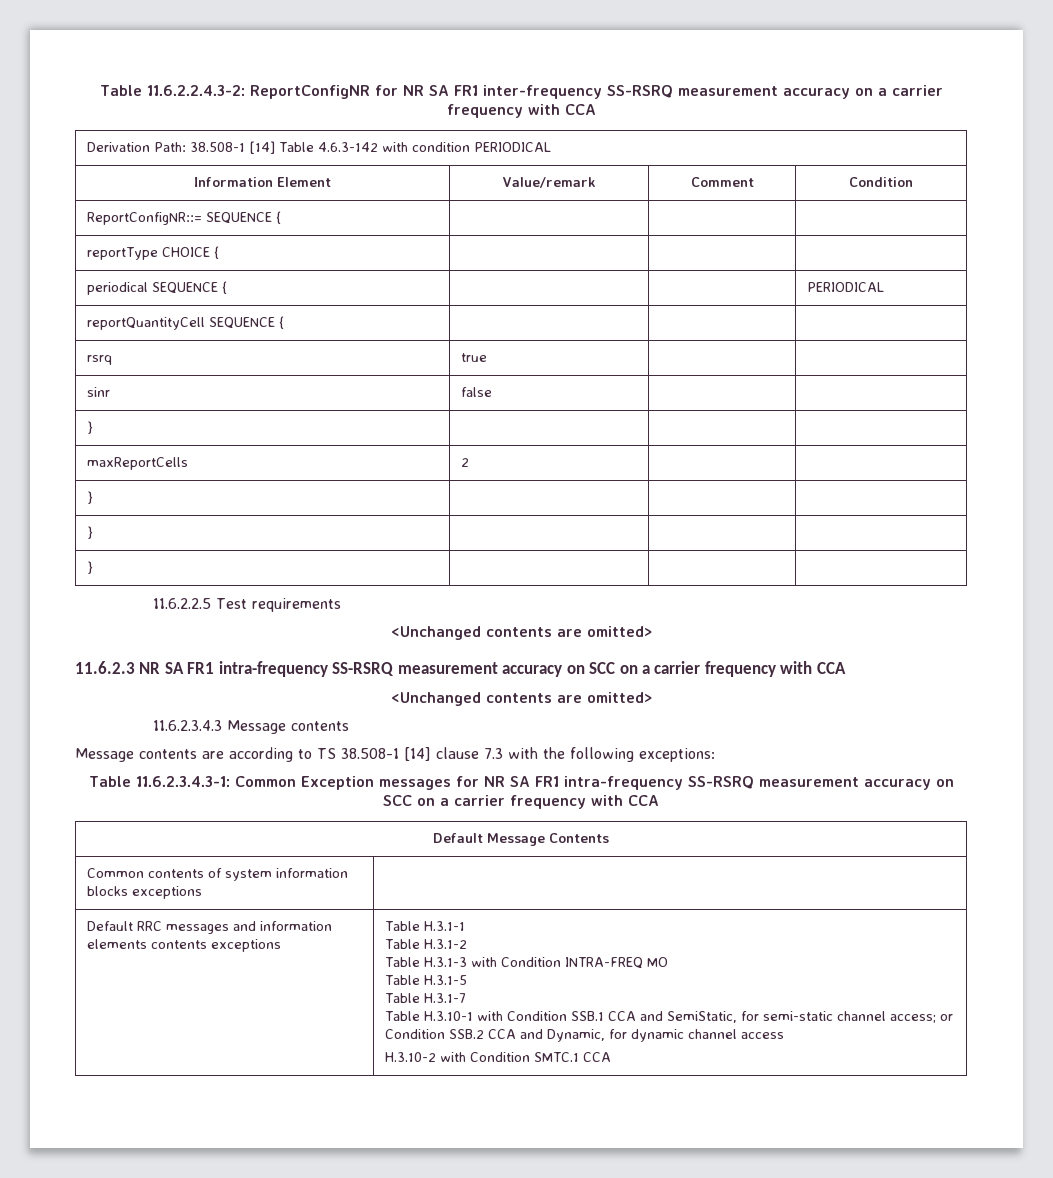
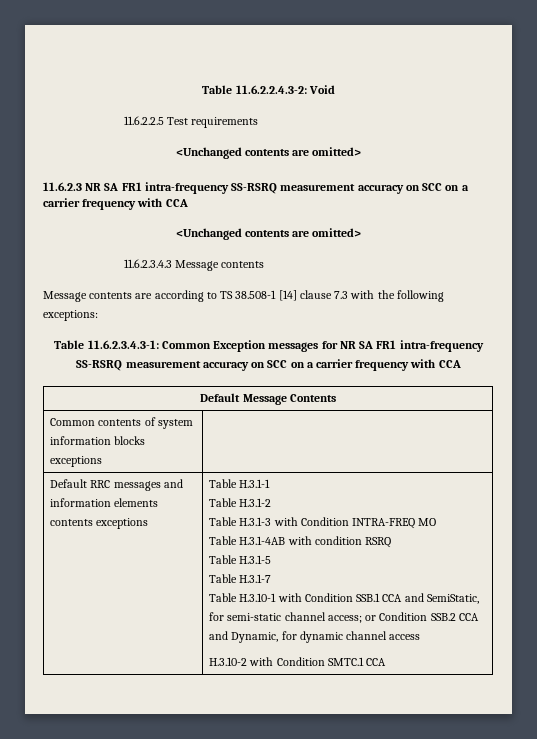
[249,85,943,99] [446,104,596,118] [87,141,552,154] [194,177,331,187] [502,177,596,188] [690,177,754,187] [849,177,913,187] [87,211,282,225] [87,246,220,260] [87,281,228,295] [807,282,885,292] [87,316,285,330] [87,355,113,365] [461,353,488,362] [87,387,111,397] [461,387,493,397] [87,421,94,434] [87,457,189,470] [461,458,470,467] [87,491,94,504] [87,526,94,539] [87,561,94,574] ReportConfigNR for NR SA FR1 inter-frequency SS-RSRQ measurement accuracy on a carrier frequency with CCA // Derivation Path: 38.508-1 [14] Table 4.6.3-142 with condition PERIODICAL // Information Element | Value/remark | Comment | Condition // ReportConfigNR::= SEQUENCE { | | | // reportType CHOICE { | | | // periodical SEQUENCE { | | | PERIODICAL // reportQuantityCell SEQUENCE { | | | // rsrq | true | | // sinr | false | | // } | | | // maxReportCells | 2 | | // } | | | // } | | | // } | | | -> [308,85,335,94] Void
(669, 962) none -> [209,536,392,548] // Table H.3.1-4AB with condition RSRQ

